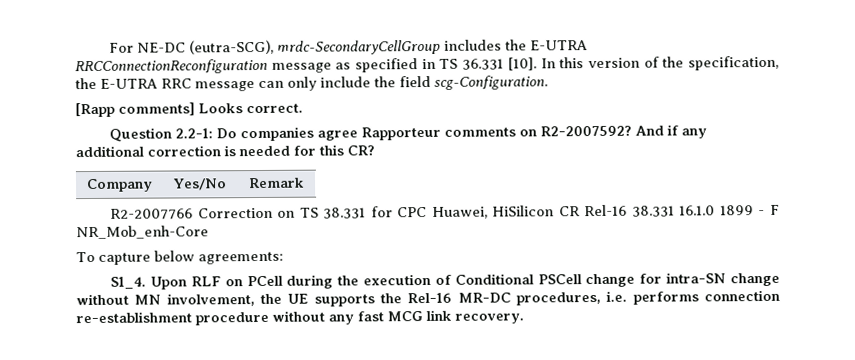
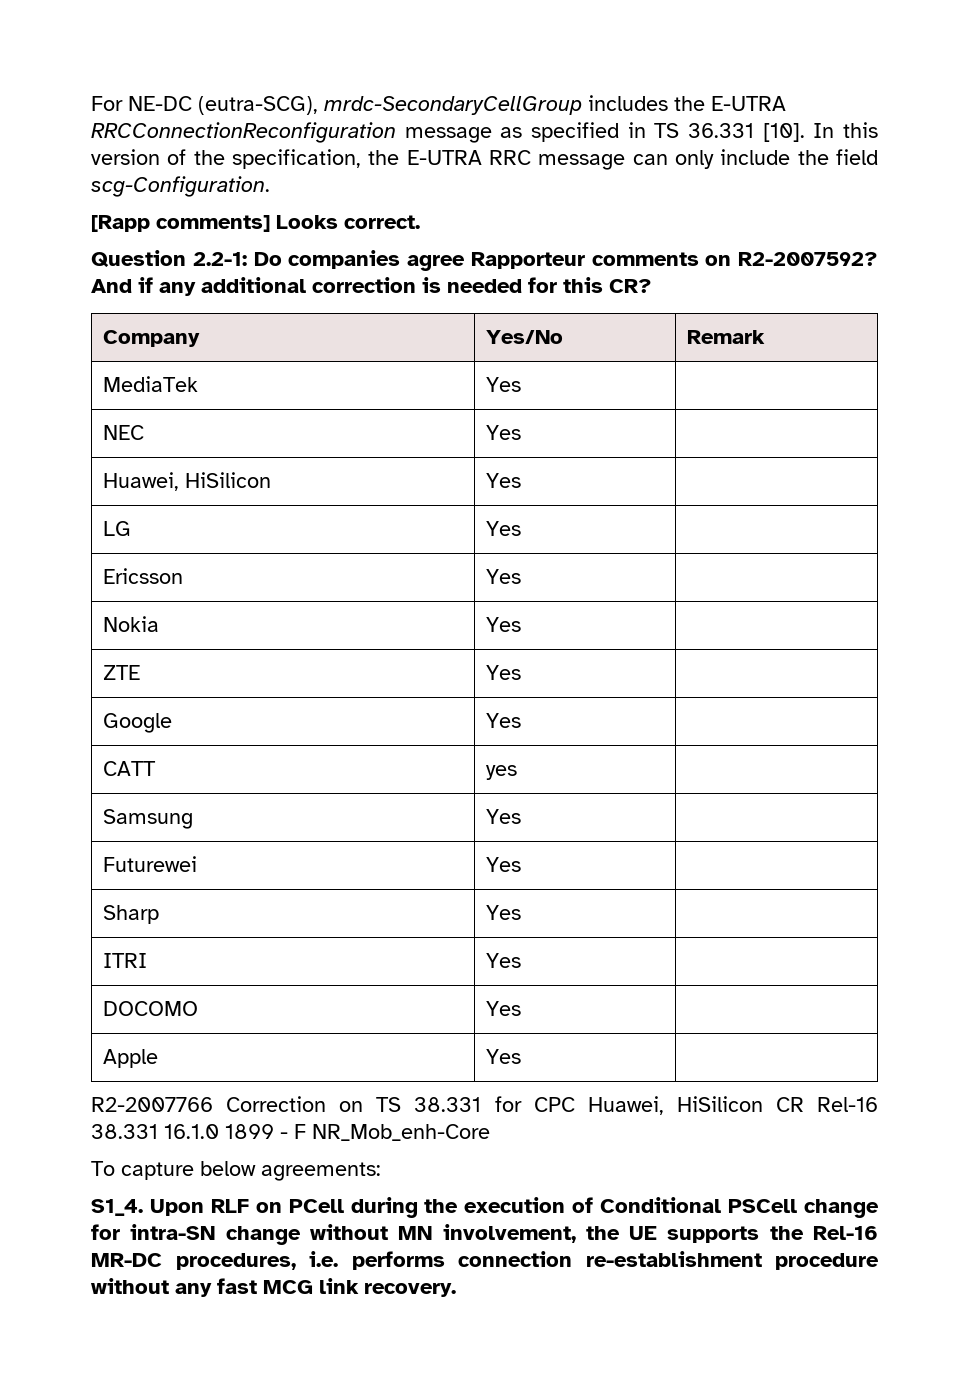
(305, 183) none -> [102,376,198,392] [485,377,521,392] [102,425,144,440] [485,425,521,440] [102,472,271,491] [485,473,521,488] [102,521,131,536] [485,521,521,536] [102,568,183,584] [485,569,521,584] [102,616,159,632] [485,617,521,632] [102,665,140,680] [485,665,521,680] [102,713,172,733] [485,713,521,728] [102,761,156,776] [485,765,517,780] [102,809,193,829] [485,809,521,824] [102,856,197,872] [485,857,521,872] [102,905,159,924] [485,905,521,920] [102,953,147,968] [485,953,521,968] [102,1001,198,1016] [485,1001,521,1016] [102,1049,158,1068] [485,1049,521,1064] // MediaTek | Yes | // NEC | Yes | // Huawei, HiSilicon | Yes | // LG | Yes | // Ericsson | Yes | // Nokia | Yes | // ZTE | Yes | // Google | Yes | // CATT | yes | // Samsung | Yes | // Futurewei | Yes | // Sharp | Yes | // ITRI | Yes | // DOCOMO | Yes | // Apple | Yes |

